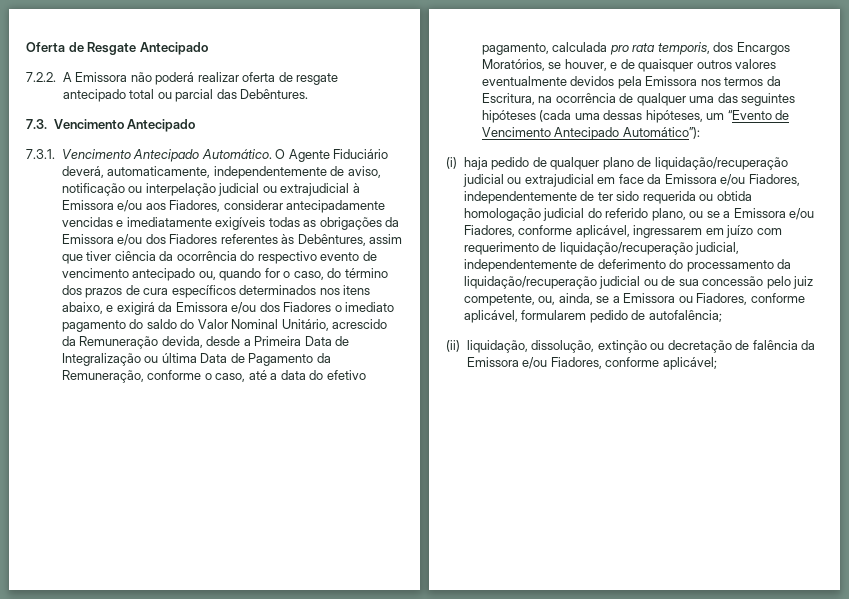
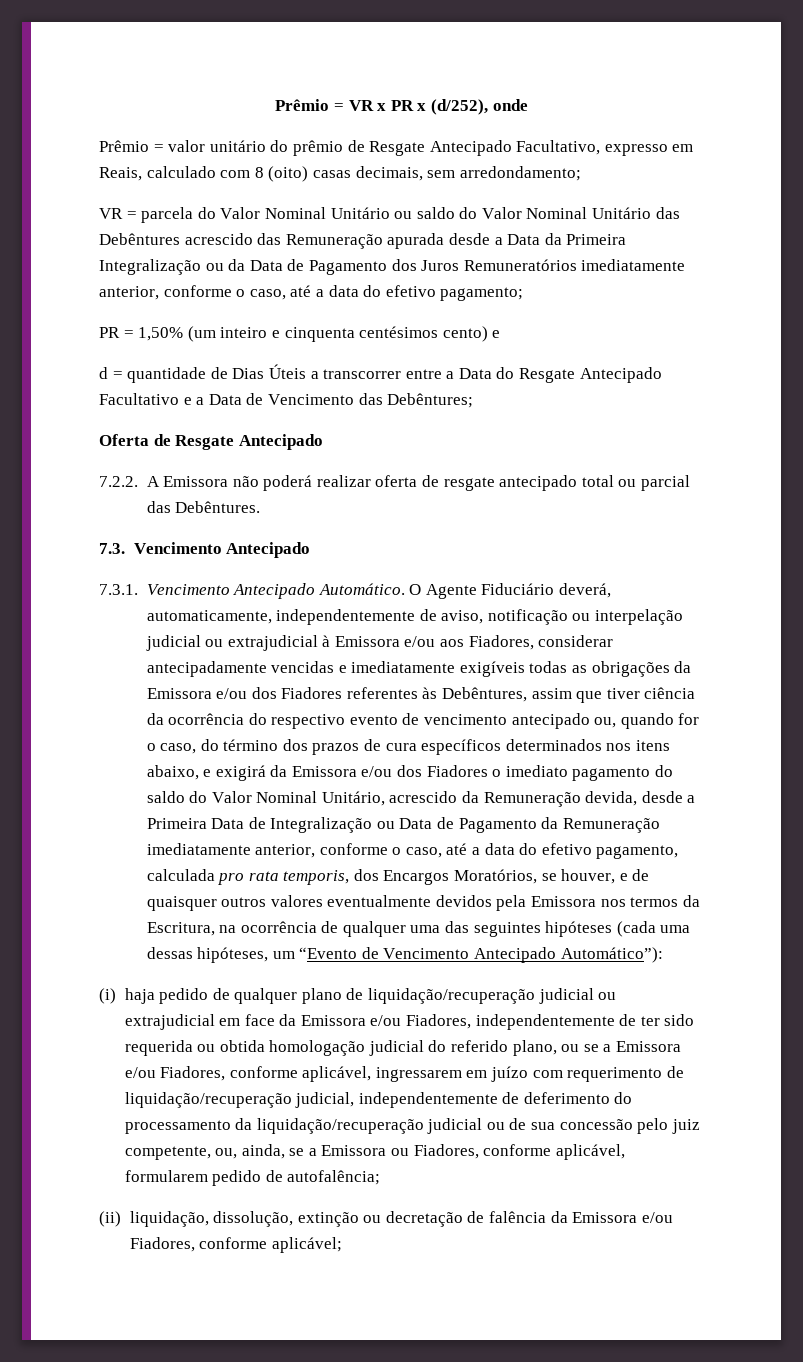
(26, 47) none -> [275,99,528,115] [99,140,694,156] [99,166,581,182] [99,207,680,223] [99,233,627,249] [99,259,686,275] [99,285,524,301] [99,326,501,342] [99,364,662,383] [99,393,474,408] Prêmio = VR x PR x (d/252), onde // Prêmio = valor unitário do prêmio de Resgate Antecipado Facultativo, expresso em Reais, calculado com 8 (oito) casas decimais, sem arredondamento; // VR = parcela do Valor Nominal Unitário ou saldo do Valor Nominal Unitário das Debêntures acrescido das Remuneração apurada desde a Data da Primeira Integralização ou da Data de Pagamento dos Juros Remuneratórios imediatamente anterior, conforme o caso, até a data do efetivo pagamento; // PR = 1,50% (um inteiro e cinquenta centésimos cento) e // d = quantidade de Dias Úteis a transcorrer entre a Data do Resgate Antecipado Facultativo e a Data de Vencimento das Debêntures; //
[161,353,197,363] última -> (395, 825) none
[61,370,144,383] Remuneração, -> [562,818,660,833] [146,843,316,858] Remuneração imediatamente anterior,

